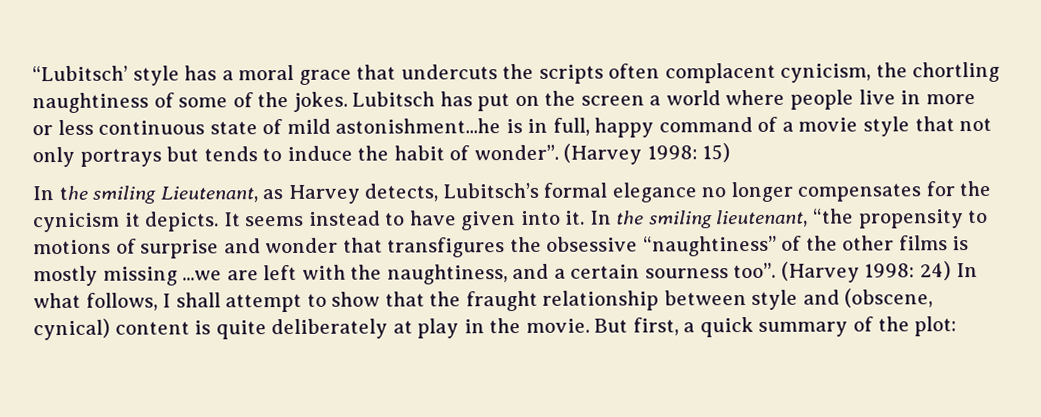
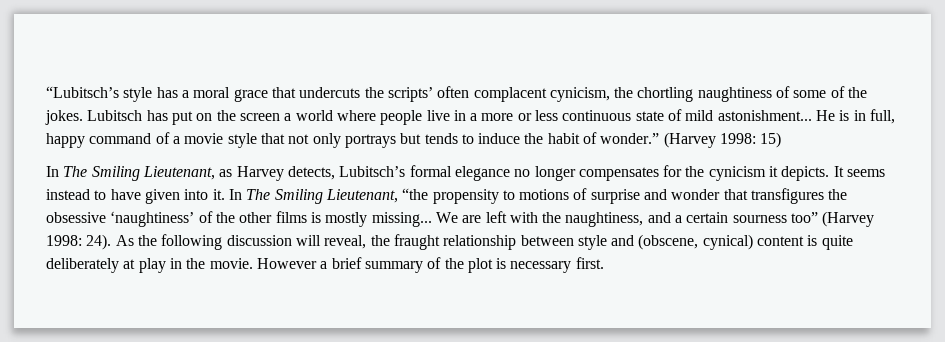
[32,65,128,82] “Lubitsch’ -> [46,86,119,98] “Lubitsch’s
[538,64,604,84] scripts -> [387,87,433,102] scripts’
(922, 97) none -> [470,113,478,121] a
[335,118,502,134] astonishment...he -> [717,110,836,121] astonishment... He
[473,144,559,161] wonder”. -> [600,133,660,144] wonder.”
[58,185,157,204] the smiling -> [63,166,140,181] The Smiling
[616,209,809,229] the smiling lieutenant, -> [246,189,398,204] The Smiling Lieutenant,
[642,235,777,257] “naughtiness” -> [110,211,195,227] ‘naughtiness’
[102,266,223,286] missing ...we -> [371,212,458,227] missing... We
[733,261,978,283] [33,291,425,313] too”. (Harvey 1998: 24) In what follows, I shall attempt to show that -> [791,211,875,227] [46,234,367,250] too” (Harvey 1998: 24). As the following discussion will reveal,
[594,316,958,338] But first, a quick summary of the plot: -> [256,257,604,273] However a brief summary of the plot is necessary first.

